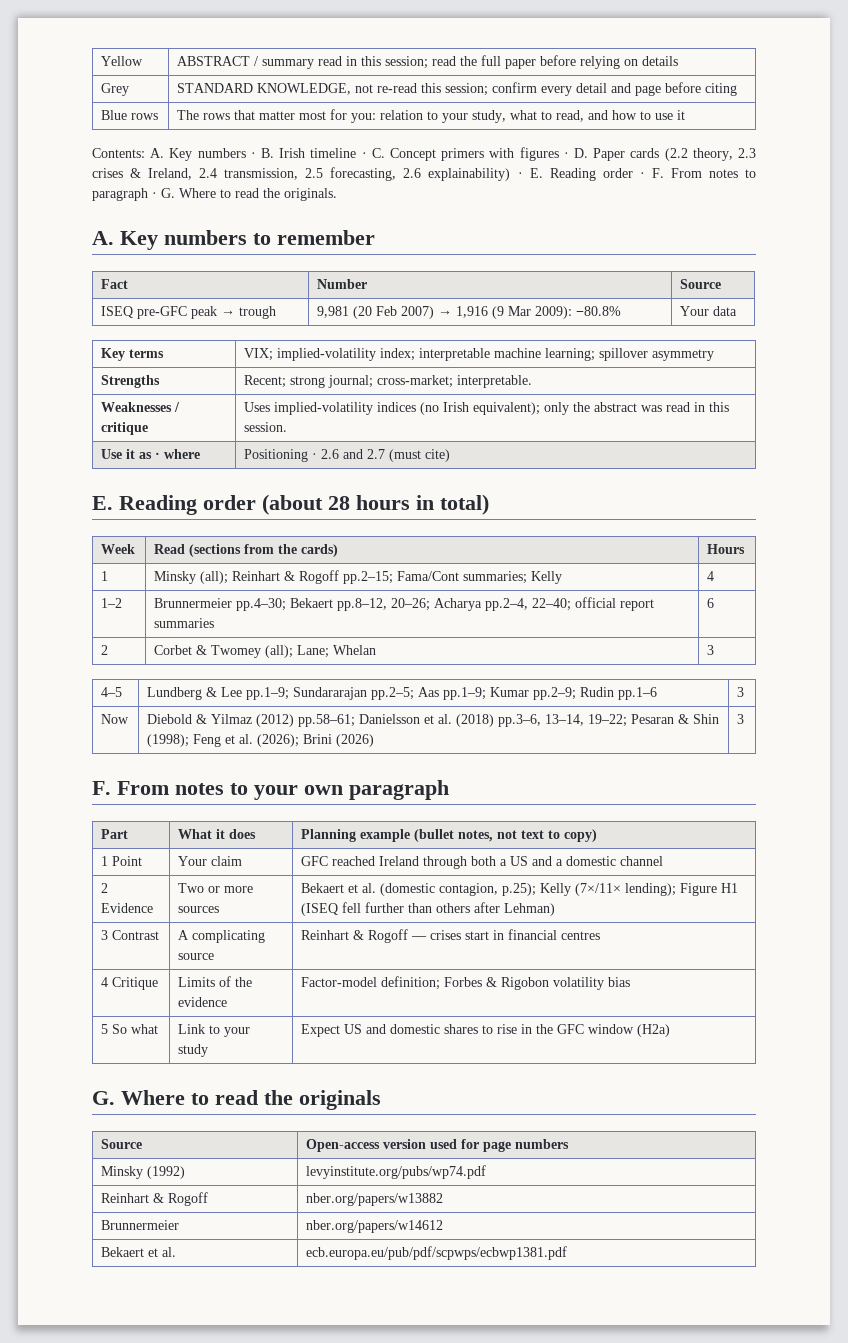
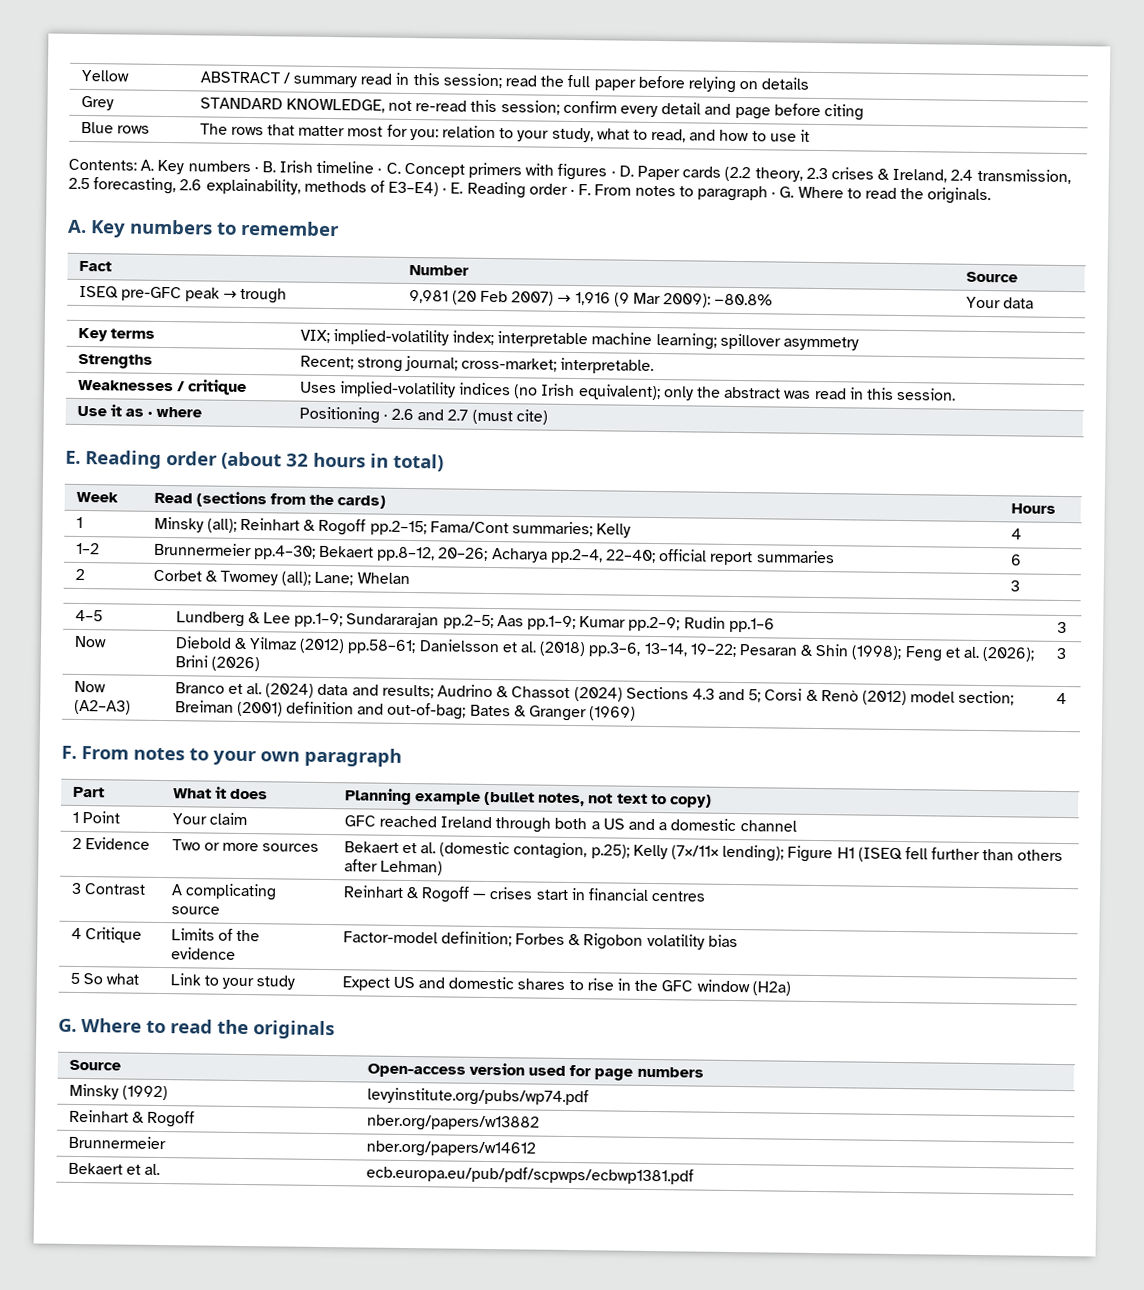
[428,168,511,181] explainability) -> [205,178,440,197] explainability, methods of E3–E4)
[328,496,350,510] 28 -> [286,453,309,467] 32
(745, 719) none -> [73,680,106,693] [73,699,131,715] [174,682,1015,706] [174,700,637,722] [1055,692,1067,705] // Now (A2–A3) | Branco et al. (2024) data and results; Audrino & Chassot (2024) Sections 4.3 and 5; Corsi & Renò (2012) model section; Breiman (2001) definition and out-of-bag; Bates & Granger (1969) | 4

